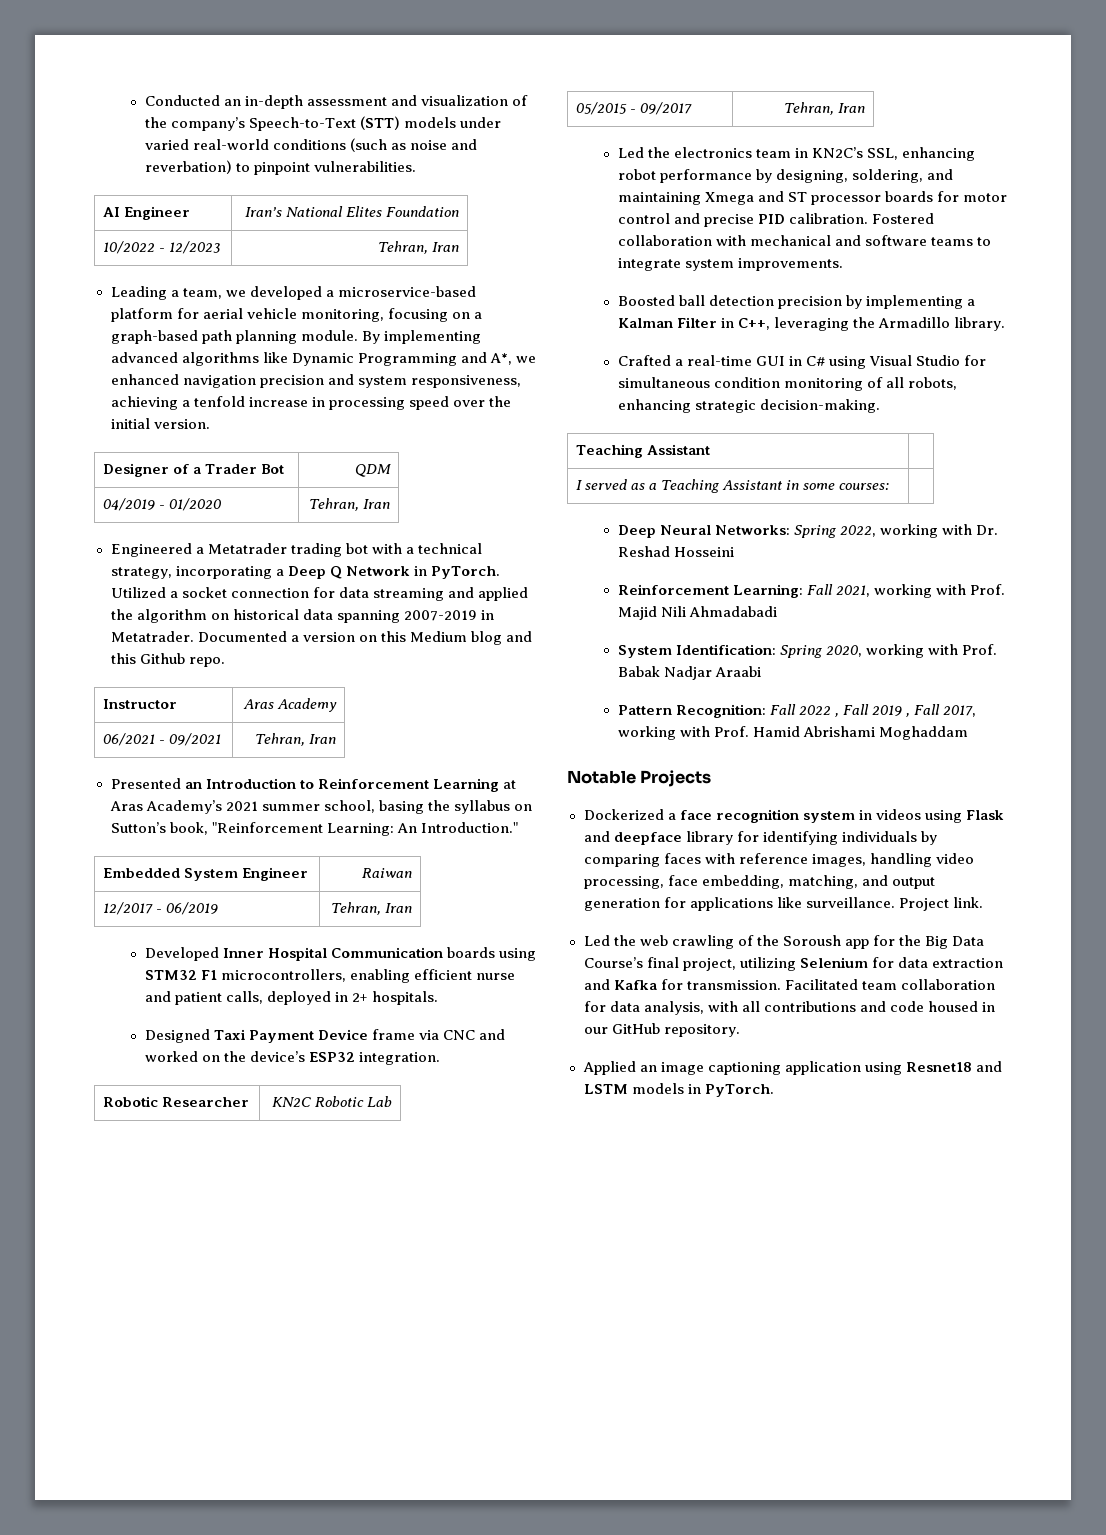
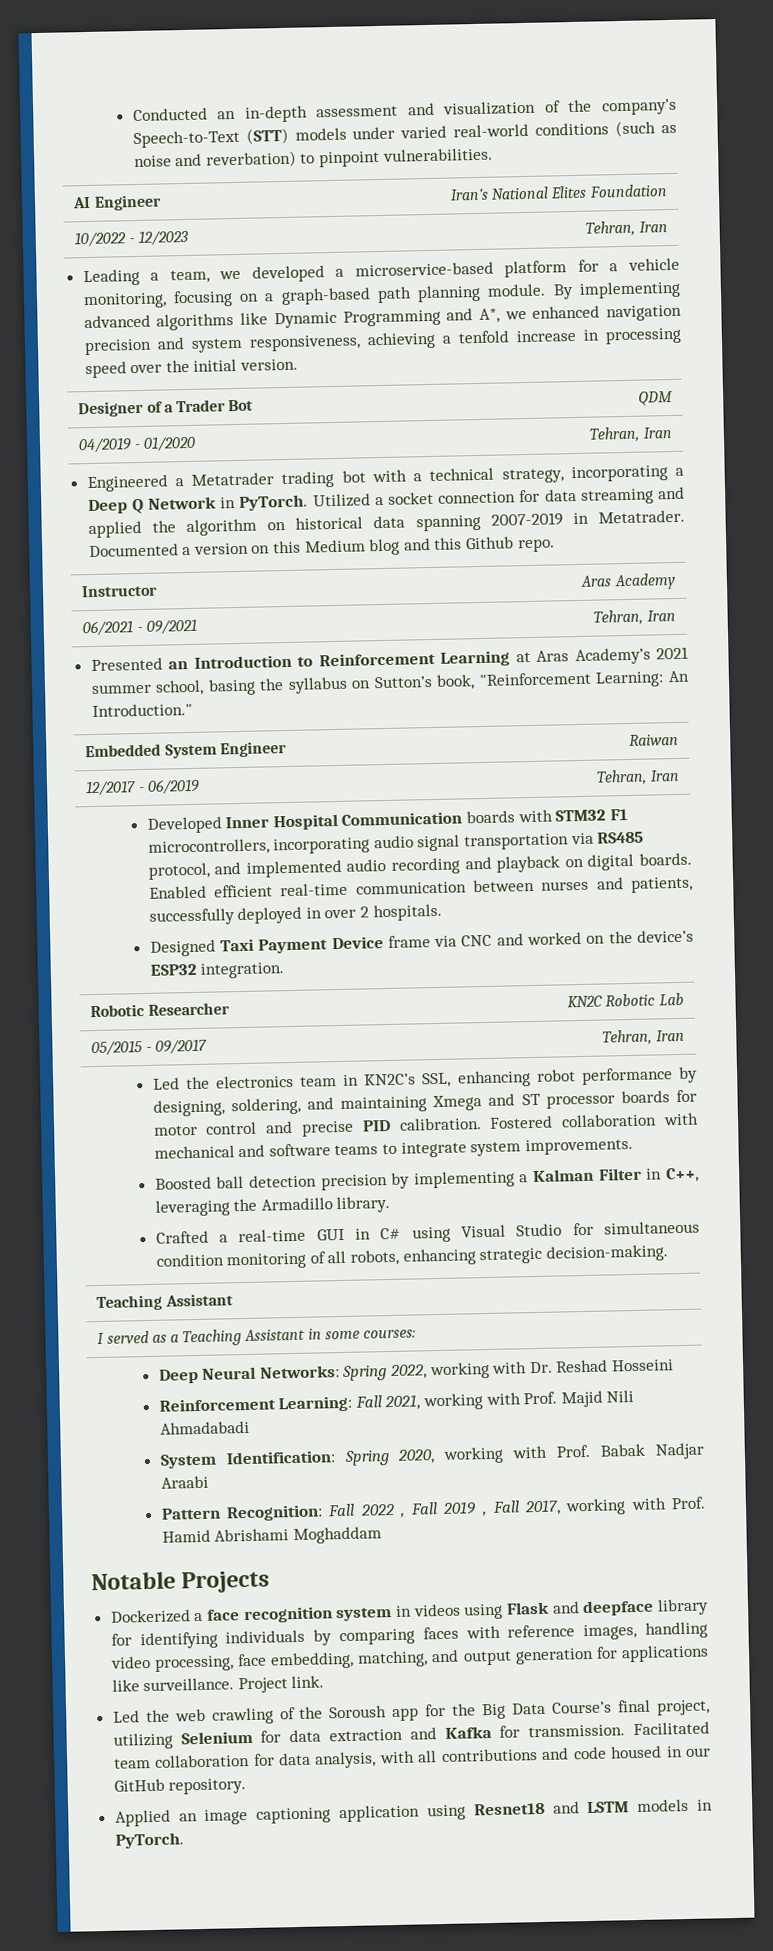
[202,308,243,319] aerial -> [609,263,619,272] a
[498,948,536,961] using -> [517,809,553,823] with
[349,969,515,983] [144,991,368,1005] enabling efficient nurse and patient calls, deployed in 2+ -> [273,831,645,855] [147,852,692,880] [148,876,693,899] [148,906,370,926] incorporating audio signal transportation via RS485 protocol, and implemented audio recording and playback on digital boards. Enabled efficient real-time communication between nurses and patients, successfully deployed in over 2

